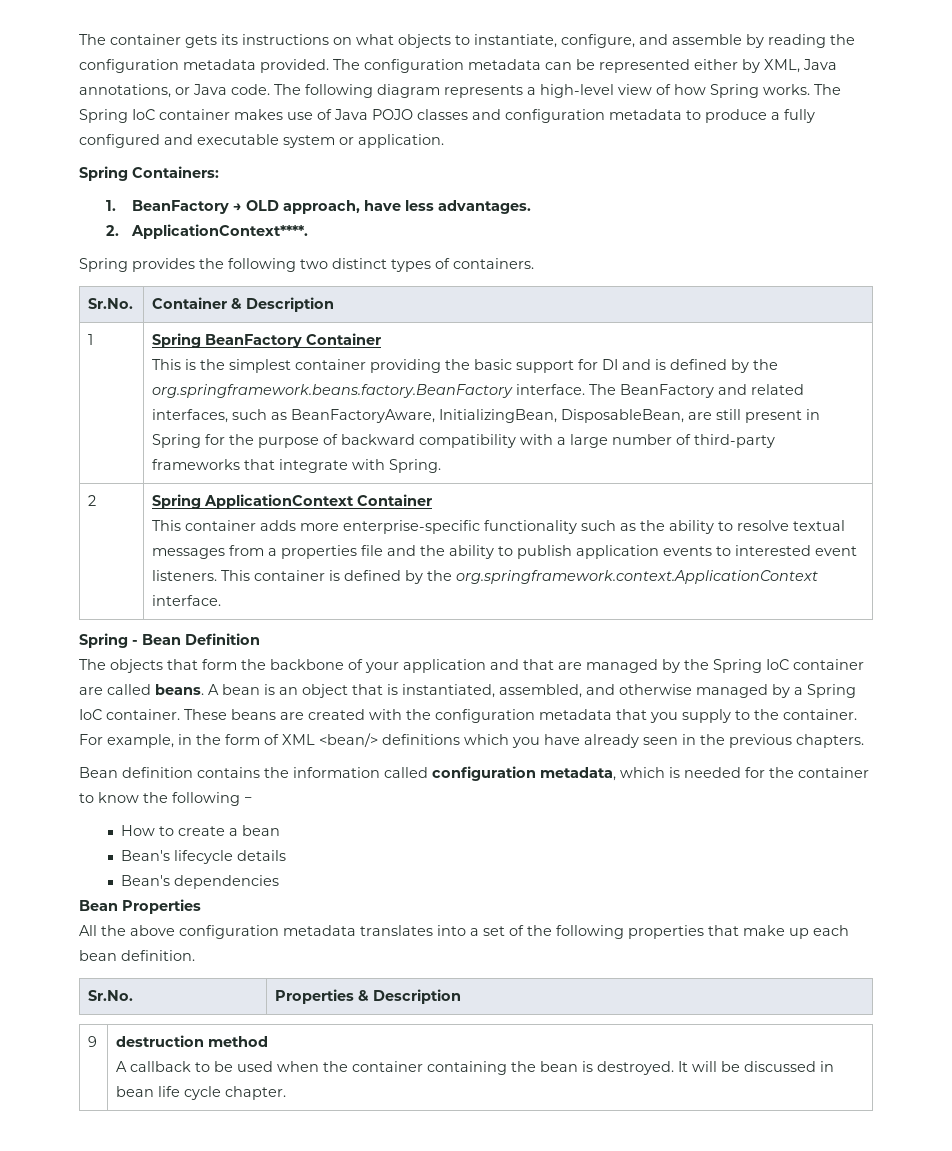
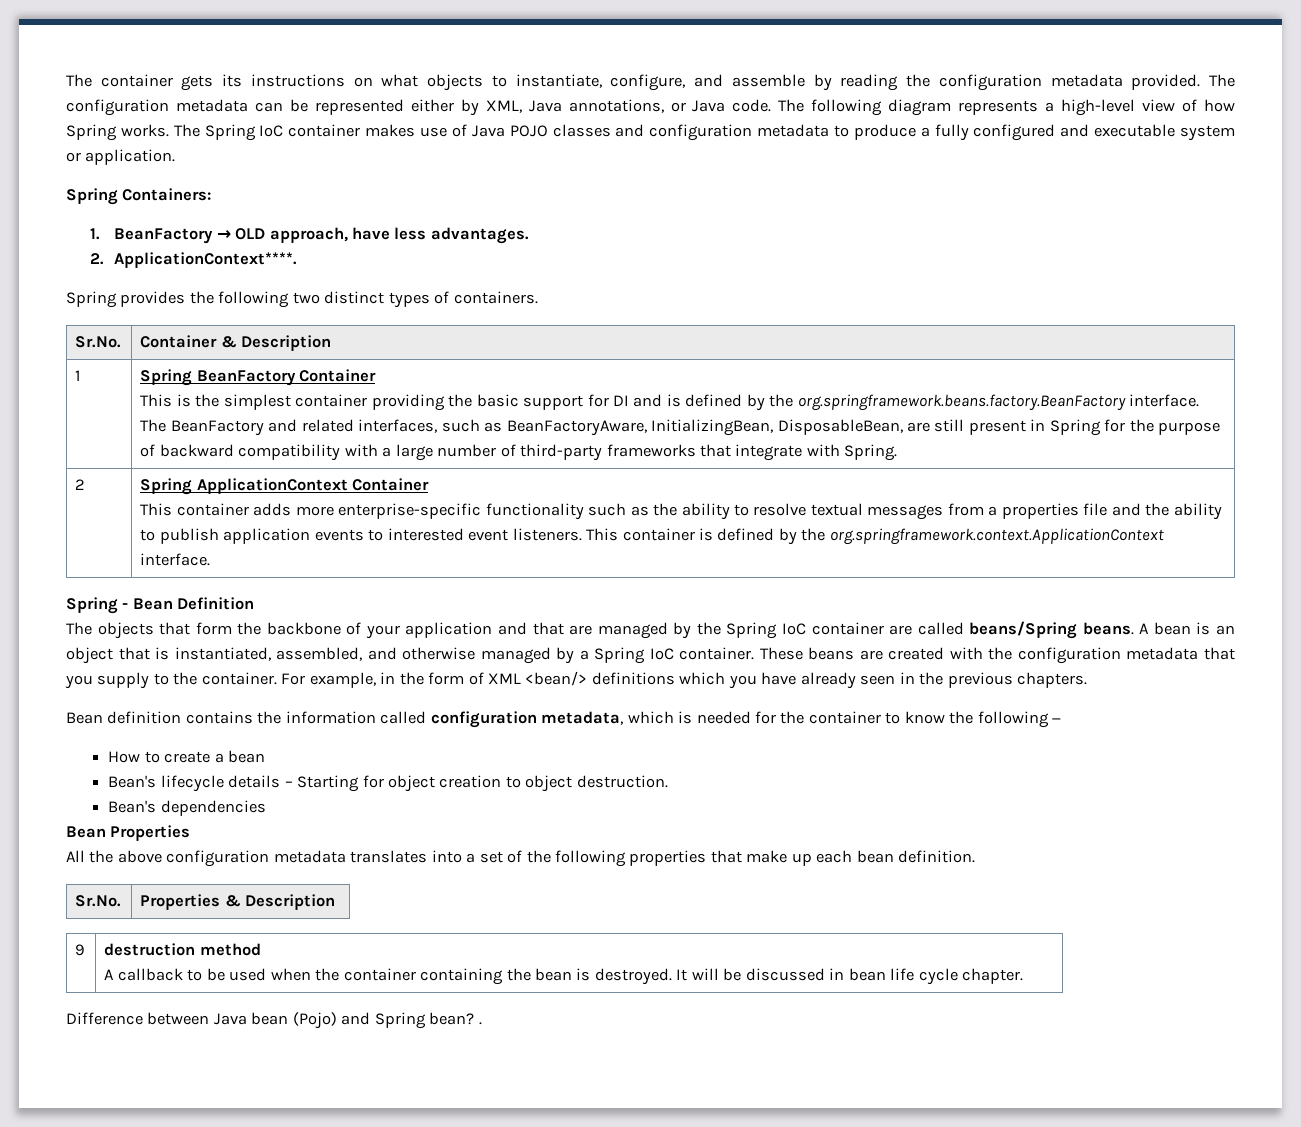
(151, 689) none -> [969,621,1078,639] beans/Spring
(287, 855) none -> [284,775,668,792] – Starting for object creation to object destruction.
(287, 1093) none -> [66,1012,482,1029] // Difference between Java bean (Pojo) and Spring bean? .

